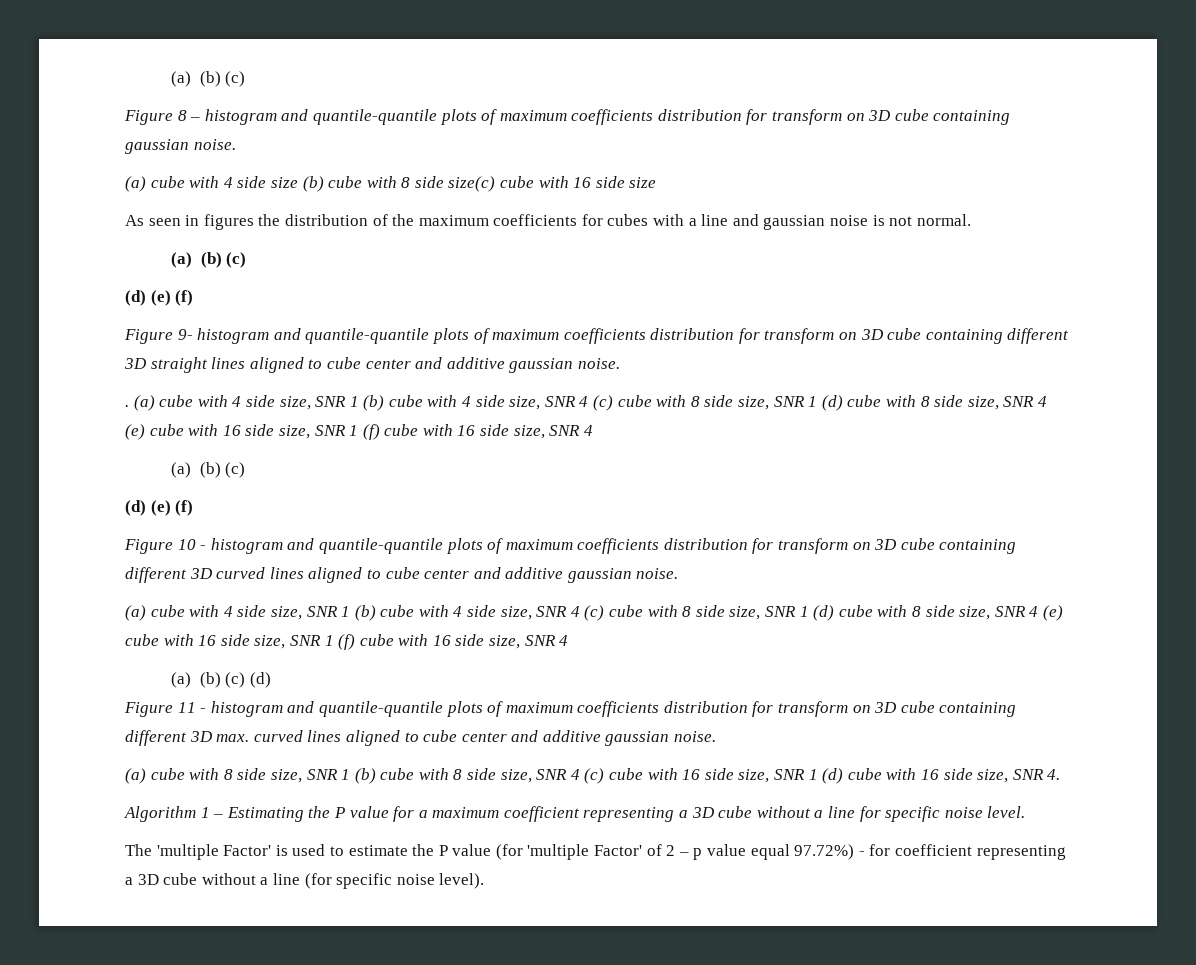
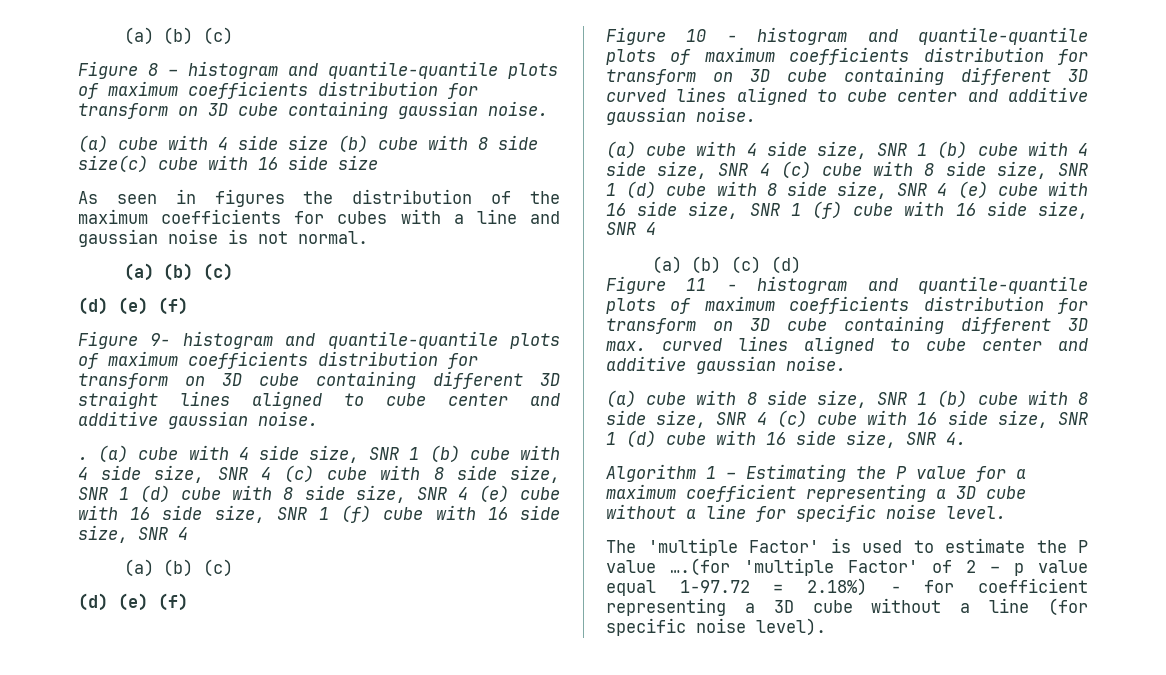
[495,844,523,860] (for -> [670,558,730,576] ….(for
[794,844,855,860] 97.72%) -> [679,578,867,596] 1-97.72 = 2.18%)

